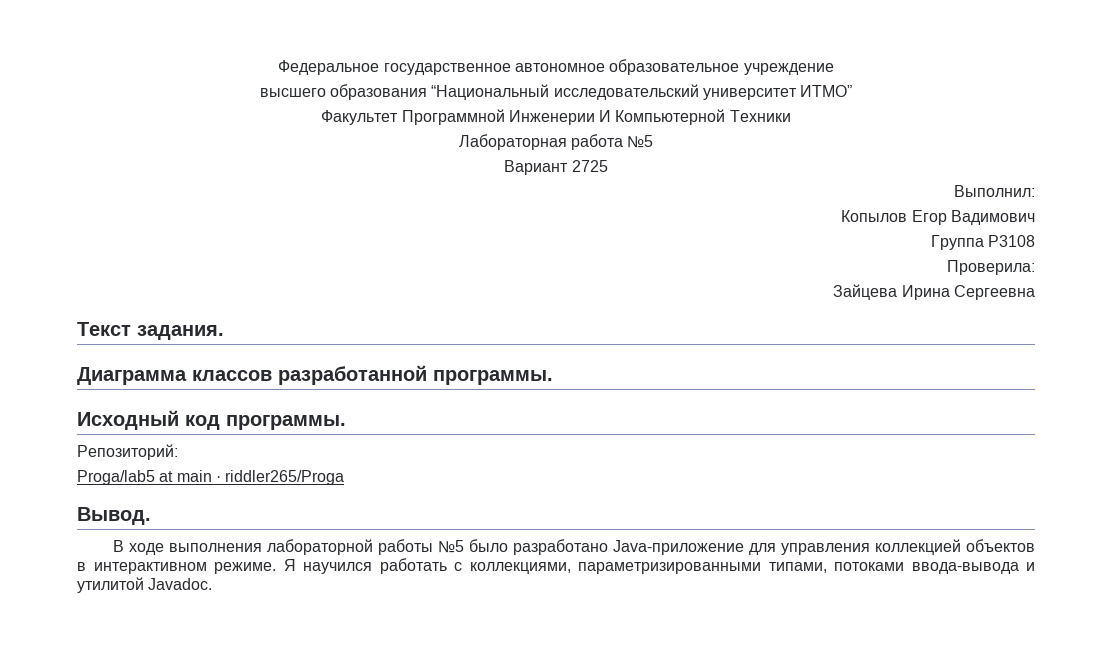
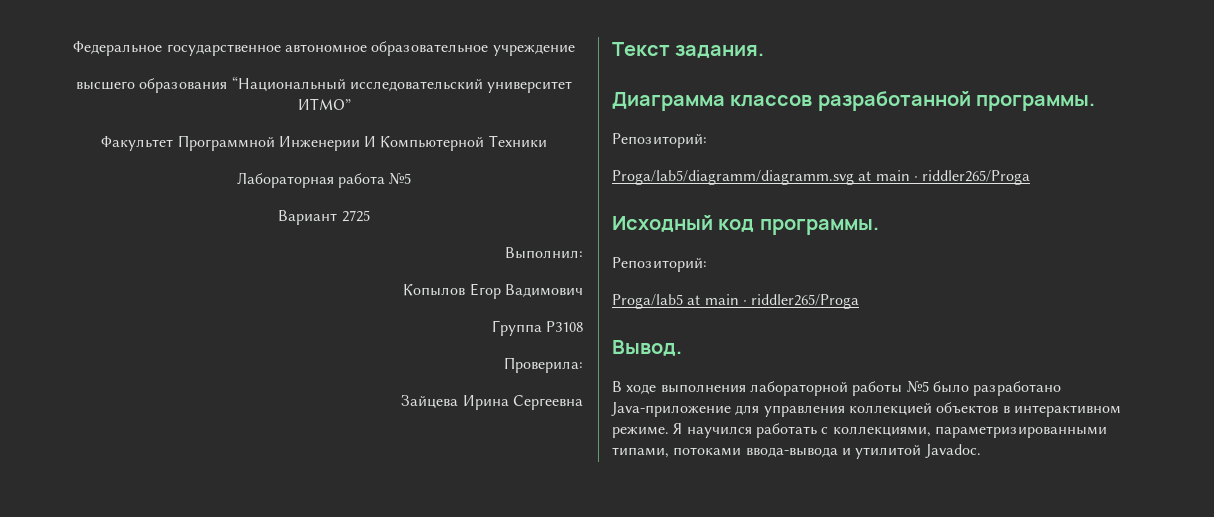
(553, 377) none -> [612,133,707,148] [612,170,1031,185] // Репозиторий: // Proga/lab5/diagramm/diagramm.svg at main · riddler265/Proga

